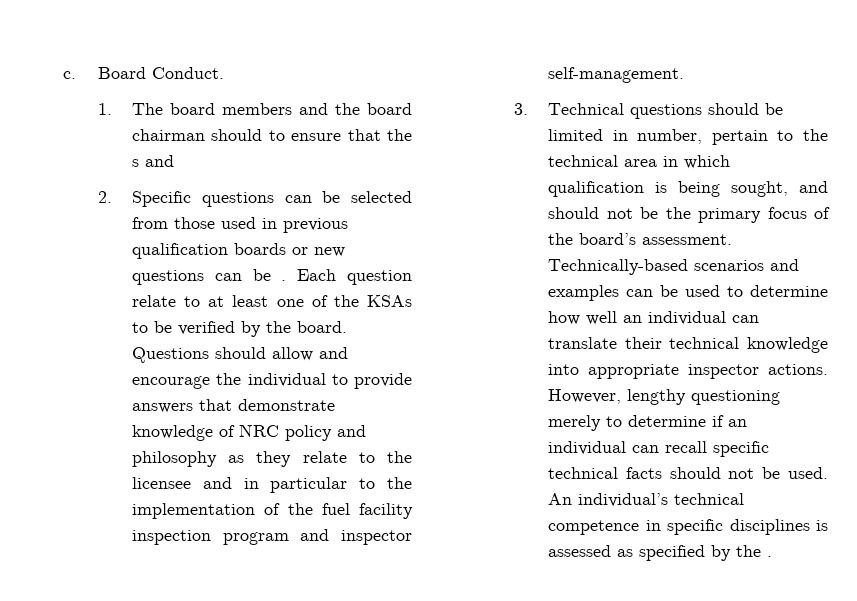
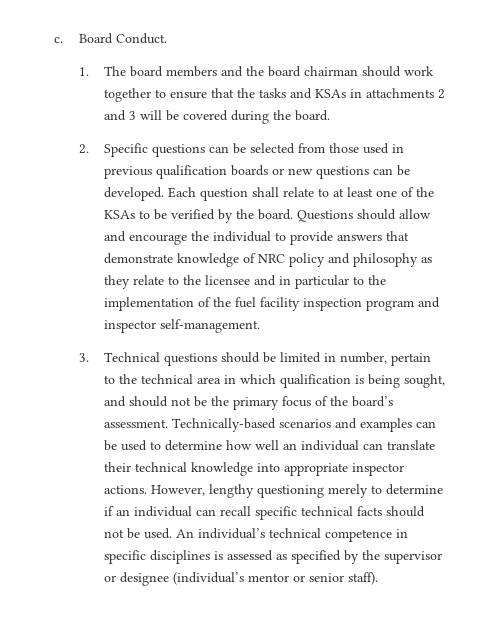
(263, 135) none -> [403,66,434,76] [103,88,151,102] work together
[132,155,175,167] s and -> [258,88,445,99] [103,110,330,124] tasks and KSAs in attachments 2 and 3 will be covered during the board.
[281,280,287,281] . -> [103,187,164,201] developed.
(412, 277) none -> [251,187,279,197] shall
[767,556,773,557] . -> [383,551,442,564] [103,572,378,586] supervisor or designee (individual’s mentor or senior staff).

